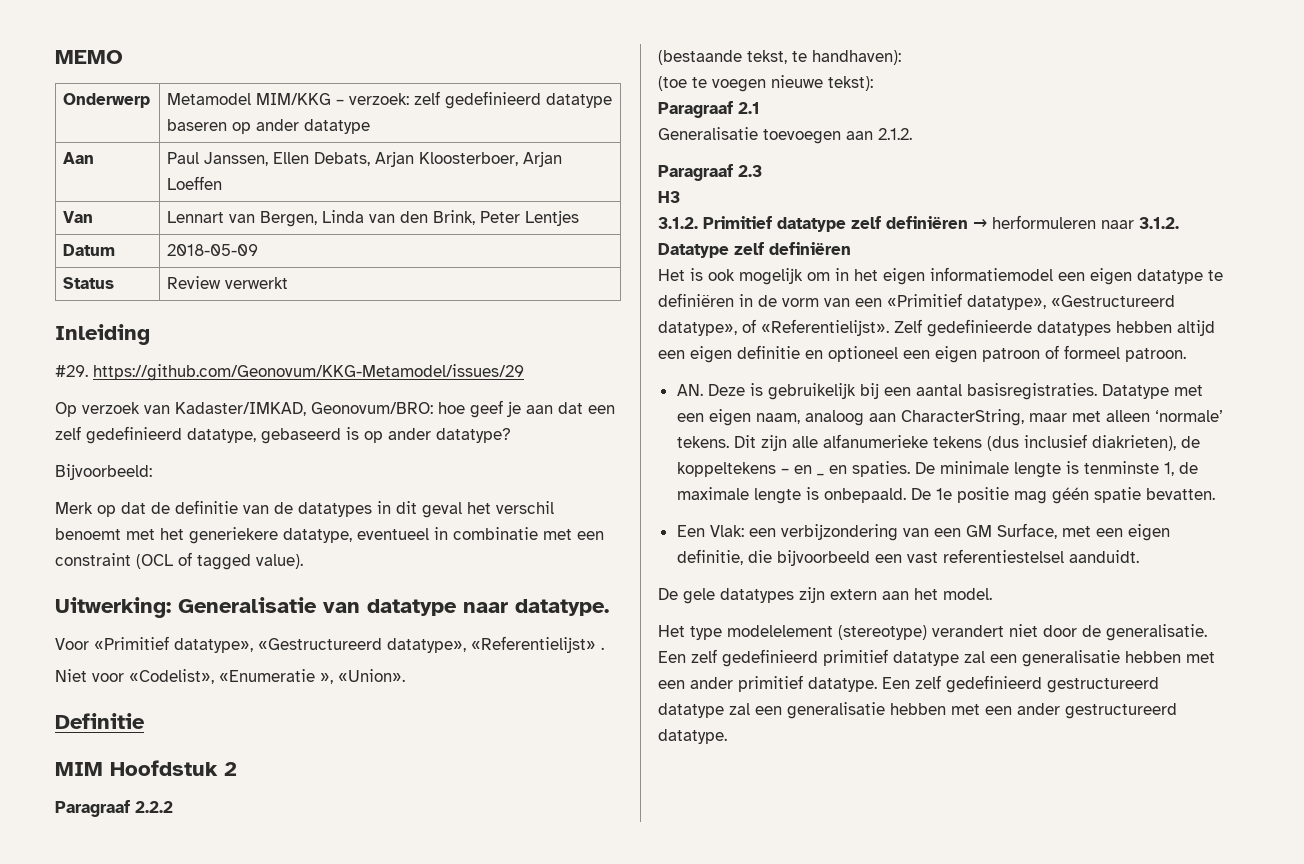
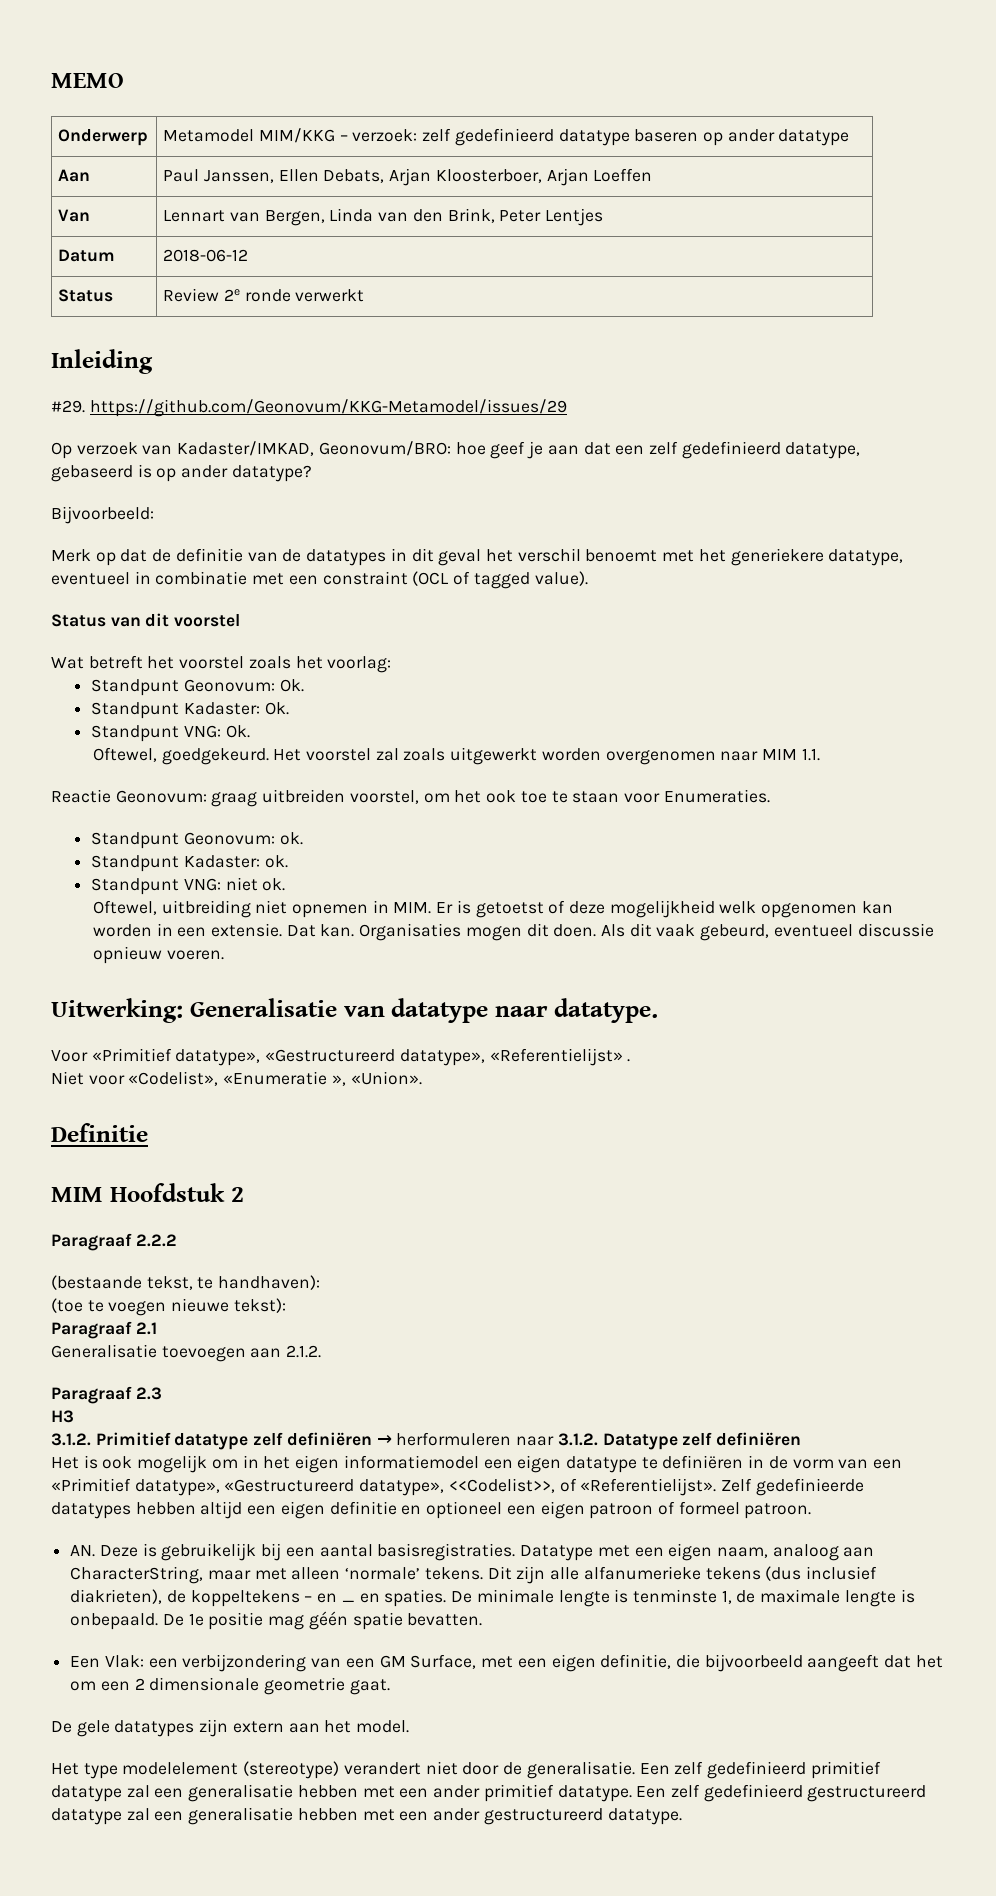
[167,244,259,256] 2018-05-09 -> [163,249,249,262] 2018-06-12
(222, 282) none -> [223,289,291,302] 2e ronde
(303, 561) none -> [51,613,241,627] [51,655,392,673] [91,679,304,696] [91,702,289,719] [91,725,250,742] [92,747,820,765] [51,789,770,807] [91,832,303,849] [91,855,288,872] [91,877,286,895] [92,900,893,918] [92,923,934,941] [92,946,224,964] // Status van dit voorstel // Wat betreft het voorstel zoals het voorlag: // Standpunt Geonovum: Ok. // Standpunt Kadaster: Ok. // Standpunt VNG: Ok. // Oftewel, goedgekeurd. Het voorstel zal zoals uitgewerkt worden overgenomen naar MIM 1.1. // Reactie Geonovum: graag uitbreiden voorstel, om het ook toe te staan voor Enumeraties. // Standpunt Geonovum: ok. // Standpunt Kadaster: ok. // Standpunt VNG: niet ok. // Oftewel, uitbreiding niet opnemen in MIM. Er is getoetst of deze mogelijkheid welk opgenomen kan worden in een extensie. Dat kan. Organisaties mogen dit doen. Als dit vaak gebeurd, eventueel discussie opnieuw voeren.
(737, 328) none -> [448,1478,555,1493] <<Codelist>>,
[874,549,1139,563] een vast referentiestelsel aanduidt. -> [807,1654,943,1672] [70,1677,390,1695] aangeeft dat het om een 2 dimensionale geometrie gaat.

